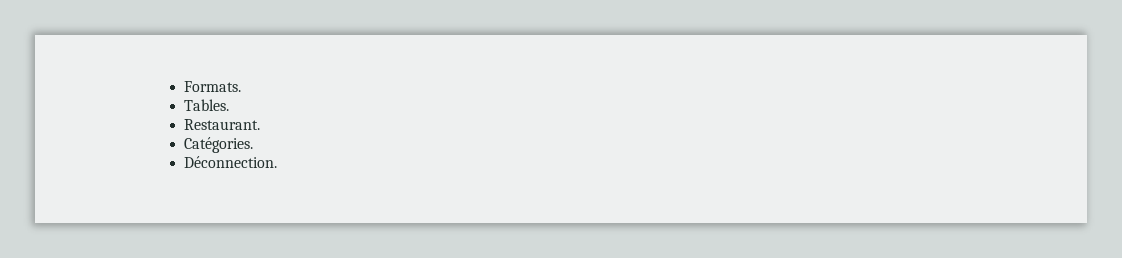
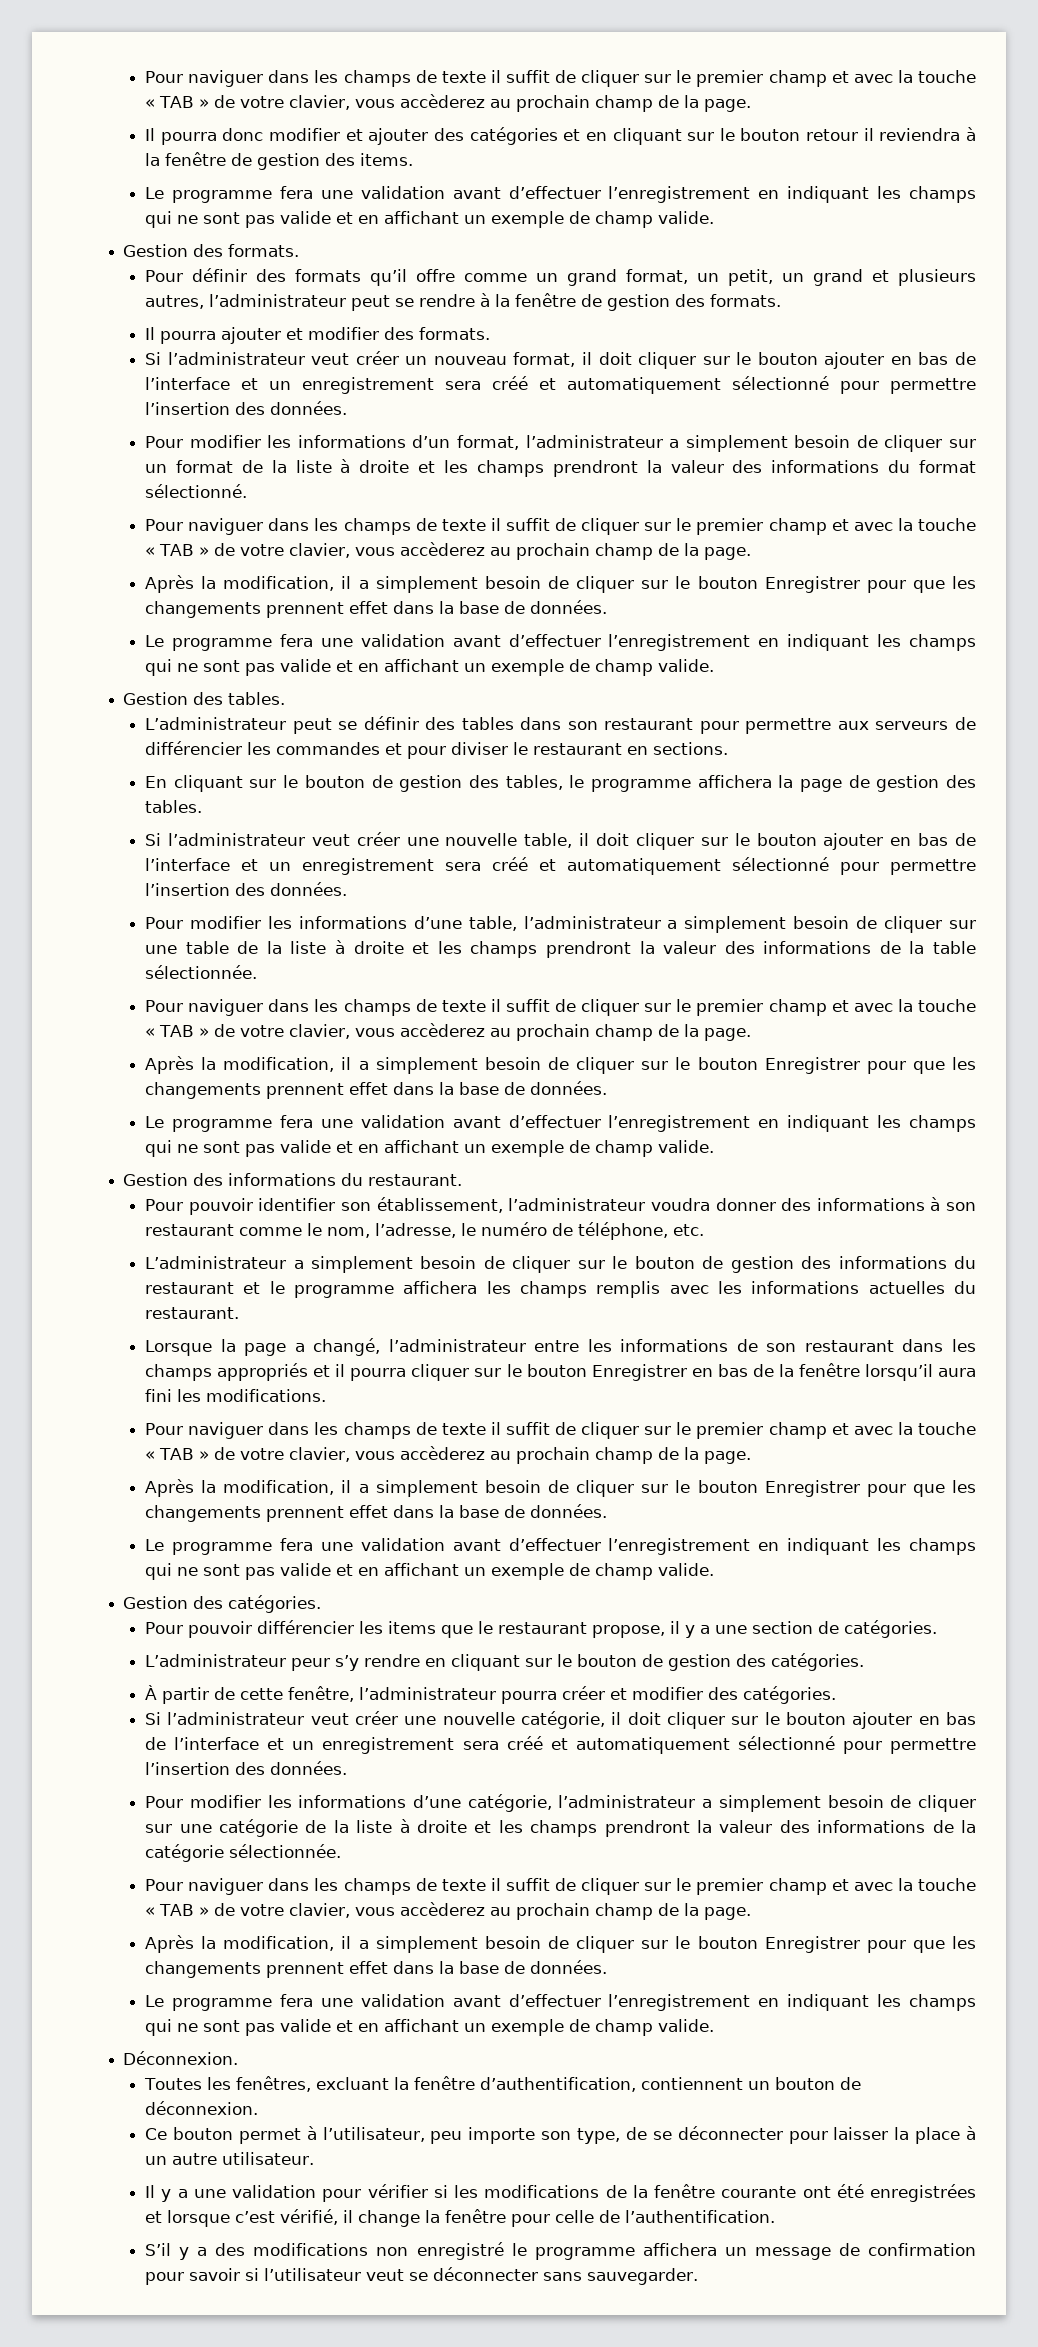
[184,81,242,92] [184,99,230,111] [184,119,261,130] [184,137,254,153] [184,156,278,168] Formats. // Tables. // Restaurant. // Catégories. // Déconnection. -> [145,70,976,87] [145,94,752,112] [145,127,977,145] [145,152,414,170] [145,186,976,203] [145,211,715,228] [123,244,300,257] [145,268,977,286] [145,293,782,311] [145,327,491,344] [145,351,977,369] [145,376,976,394] [145,401,348,415] [145,435,976,452] [145,459,977,477] [145,484,248,498] [145,518,976,535] [145,542,752,560] [145,575,976,593] [145,600,608,618] [145,634,976,651] [145,659,715,676] [123,692,286,705] [145,716,976,734] [145,741,729,759] [145,775,977,792] [145,800,203,813] [145,832,977,850] [145,857,976,875] [145,882,348,896] [145,916,977,933] [145,940,976,958] [145,965,258,979] [145,999,976,1016] [145,1023,752,1041] [145,1056,976,1074] [145,1081,608,1099] [145,1115,976,1132] [145,1140,715,1157] [123,1173,463,1186] [145,1197,976,1215] [145,1222,705,1240] [145,1256,976,1273] [145,1281,976,1298] [145,1307,240,1319] [145,1338,976,1356] [145,1363,977,1381] [145,1389,327,1402] [145,1422,976,1439] [145,1446,752,1464] [145,1479,976,1497] [145,1504,608,1522] [145,1538,976,1555] [145,1563,715,1580] [123,1595,322,1613] [145,1620,938,1638] [145,1653,865,1671] [145,1685,837,1704] [145,1711,976,1729] [145,1736,977,1754] [145,1761,348,1775] [145,1794,977,1812] [145,1819,976,1837] [145,1844,342,1862] [145,1878,976,1895] [145,1902,752,1920] [145,1935,976,1953] [145,1960,608,1978] [145,1994,976,2011] [145,2019,715,2036] [123,2051,239,2065] [144,2076,862,2092] [145,2101,259,2115] [145,2126,977,2144] [145,2152,315,2165] [145,2184,977,2202] [145,2209,776,2227] [145,2242,977,2260] [145,2267,699,2285] Pour naviguer dans les champs de texte il suffit de cliquer sur le premier champ et avec la touche « TAB » de votre clavier, vous accèderez au prochain champ de la page. // Il pourra donc modifier et ajouter des catégories et en cliquant sur le bouton retour il reviendra à la fenêtre de gestion des items. // Le programme fera une validation avant d’effectuer l’enregistrement en indiquant les champs qui ne sont pas valide et en affichant un exemple de champ valide. // Gestion des formats. // Pour définir des formats qu’il offre comme un grand format, un petit, un grand et plusieurs autres, l’administrateur peut se rendre à la fenêtre de gestion des formats. // Il pourra ajouter et modifier des formats. // Si l’administrateur veut créer un nouveau format, il doit cliquer sur le bouton ajouter en bas de l’interface et un enregistrement sera créé et automatiquement sélectionné pour permettre l’insertion des données. // Pour modifier les informations d’un format, l’administrateur a simplement besoin de cliquer sur un format de la liste à droite et les champs prendront la valeur des informations du format sélectionné. // Pour naviguer dans les champs de texte il suffit de cliquer sur le premier champ et avec la touche « TAB » de votre clavier, vous accèderez au prochain champ de la page. // Après la modification, il a simplement besoin de cliquer sur le bouton Enregistrer pour que les changements prennent effet dans la base de données. // Le programme fera une validation avant d’effectuer l’enregistrement en indiquant les champs qui ne sont pas valide et en affichant un exemple de champ valide. // Gestion des tables. // L’administrateur peut se définir des tables dans son restaurant pour permettre aux serveurs de différencier les commandes et pour diviser le restaurant en sections. // En cliquant sur le bouton de gestion des tables, le programme affichera la page de gestion des tables. // Si l’administrateur veut créer une nouvelle table, il doit cliquer sur le bouton ajouter en bas de l’interface et un enregistrement sera créé et automatiquement sélectionné pour permettre l’insertion des données. // Pour modifier les informations d’une table, l’administrateur a simplement besoin de cliquer sur une table de la liste à droite et les champs prendront la valeur des informations de la table sélectionnée. // Pour naviguer dans les champs de texte il suffit de cliquer sur le premier champ et avec la touche « TAB » de votre clavier, vous accèderez au prochain champ de la page. // Après la modification, il a simplement besoin de cliquer sur le bouton Enregistrer pour que les changements prennent effet dans la base de données. // Le programme fera une validation avant d’effectuer l’enregistrement en indiquant les champs qui ne sont pas valide et en affichant un exemple de champ valide. // Gestion des informations du restaurant. // Pour pouvoir identifier son établissement, l’administrateur voudra donner des informations à son restaurant comme le nom, l’adresse, le numéro de téléphone, etc. // L’administrateur a simplement besoin de cliquer sur le bouton de gestion des informations du restaurant et le programme affichera les champs remplis avec les informations actuelles du restaurant. // Lorsque la page a changé, l’administrateur entre les informations de son restaurant dans les champs appropriés et il pourra cliquer sur le bouton Enregistrer en bas de la fenêtre lorsqu’il aura fini les modifications. // Pour naviguer dans les champs de texte il suffit de cliquer sur le premier champ et avec la touche « TAB » de votre clavier, vous accèderez au prochain champ de la page. // Après la modification, il a simplement besoin de cliquer sur le bouton Enregistrer pour que les changements prennent effet dans la base de données. // Le programme fera une validation avant d’effectuer l’enregistrement en indiquant les champs qui ne sont pas valide et en affichant un exemple de champ valide. // Gestion des catégories. // Pour pouvoir différencier les items que le restaurant propose, il y a une section de catégories. // L’administrateur peur s’y rendre en cliquant sur le bouton de gestion des catégories. // À partir de cette fenêtre, l’administrateur pourra créer et modifier des catégories. // Si l’administrateur veut créer une nouvelle catégorie, il doit cliquer sur le bouton ajouter en bas de l’interface et un enregistrement sera créé et automatiquement sélectionné pour permettre l’insertion des données. // Pour modifier les informations d’une catégorie, l’administrateur a simplement besoin de cliquer sur une catégorie de la liste à droite et les champs prendront la valeur des informations de la catégorie sélectionnée. // Pour naviguer dans les champs de texte il suffit de cliquer sur le premier champ et avec la touche « TAB » de votre clavier, vous accèderez au prochain champ de la page. // Après la modification, il a simplement besoin de cliquer sur le bouton Enregistrer pour que les changements prennent effet dans la base de données. // Le programme fera une validation avant d’effectuer l’enregistrement en indiquant les champs qui ne sont pas valide et en affichant un exemple de champ valide. // Déconnexion. // Toutes les fenêtres, excluant la fenêtre d’authentification, contiennent un bouton de déconnexion. // Ce bouton permet à l’utilisateur, peu importe son type, de se déconnecter pour laisser la place à un autre utilisateur. // Il y a une validation pour vérifier si les modifications de la fenêtre courante ont été enregistrées et lorsque c’est vérifié, il change la fenêtre pour celle de l’authentification. // S’il y a des modifications non enregistré le programme affichera un message de confirmation pour savoir si l’utilisateur veut se déconnecter sans sauvegarder.

